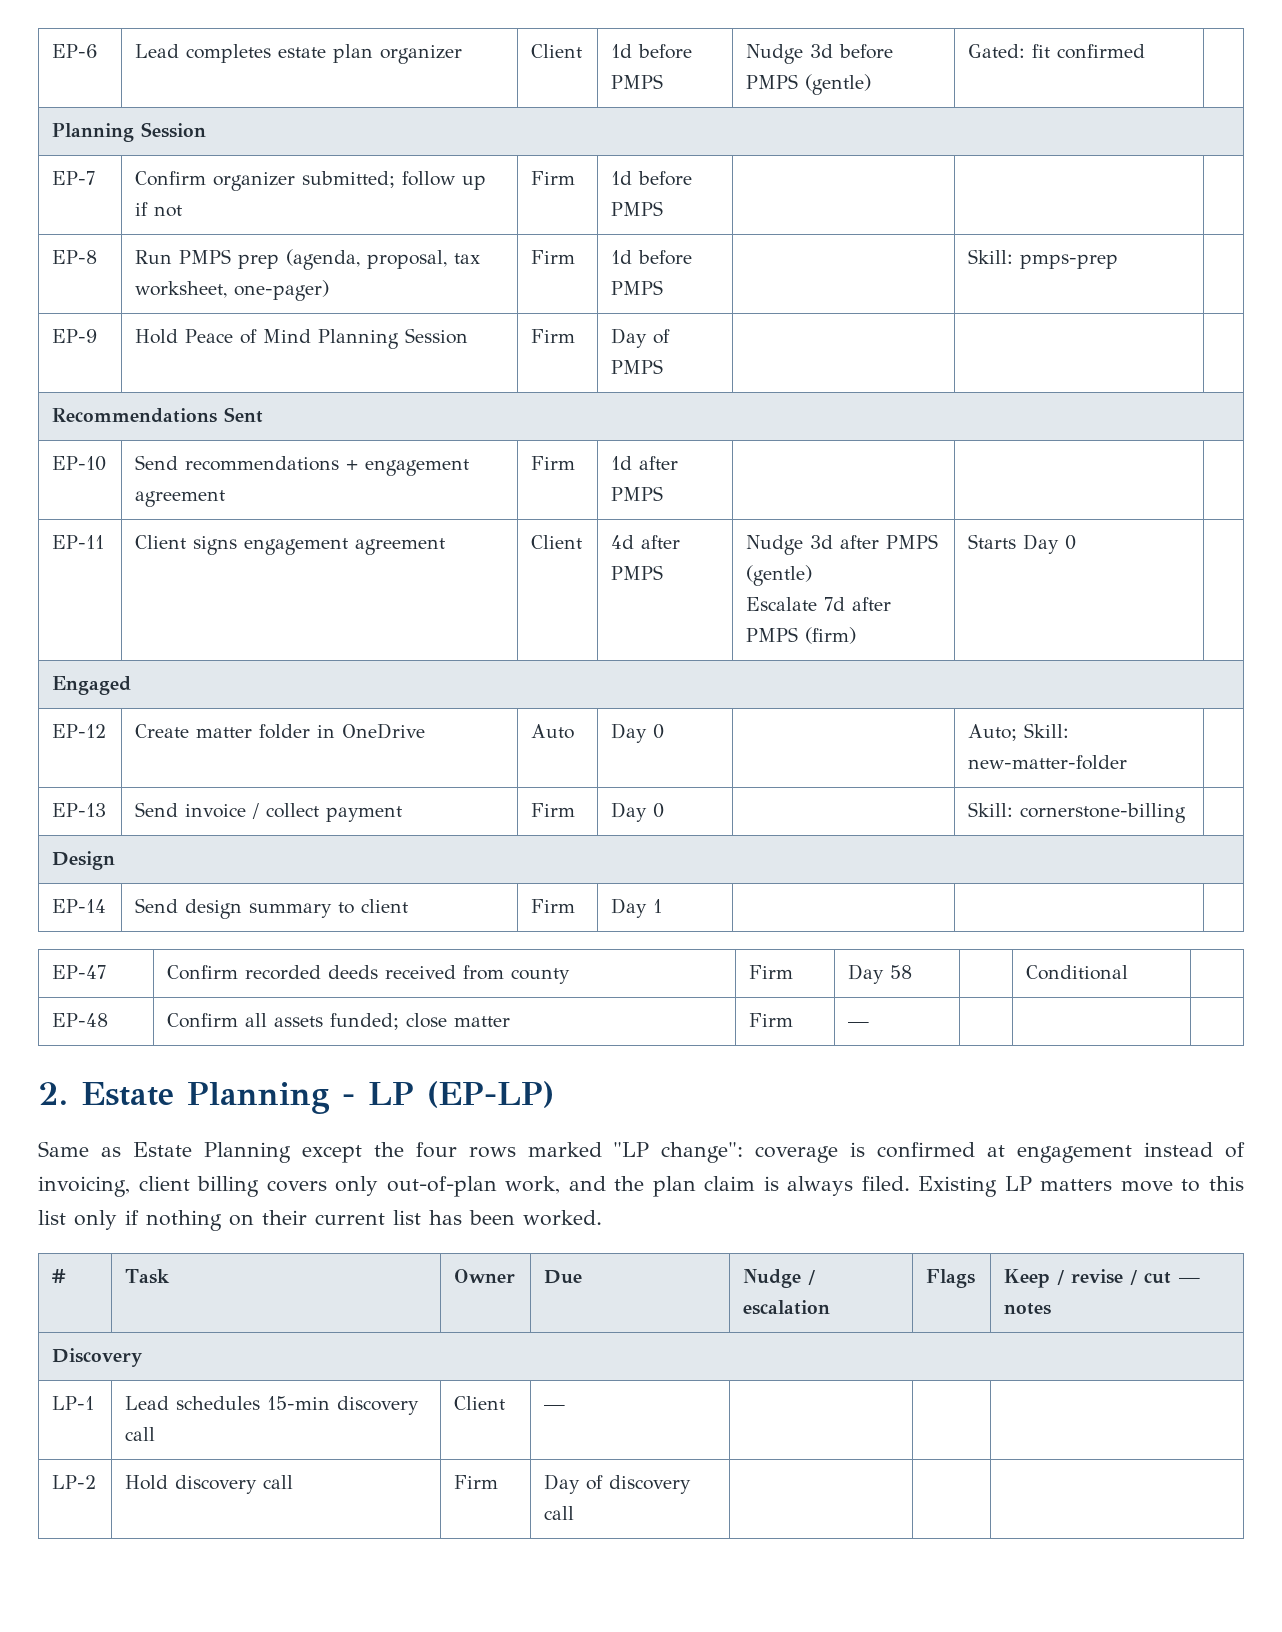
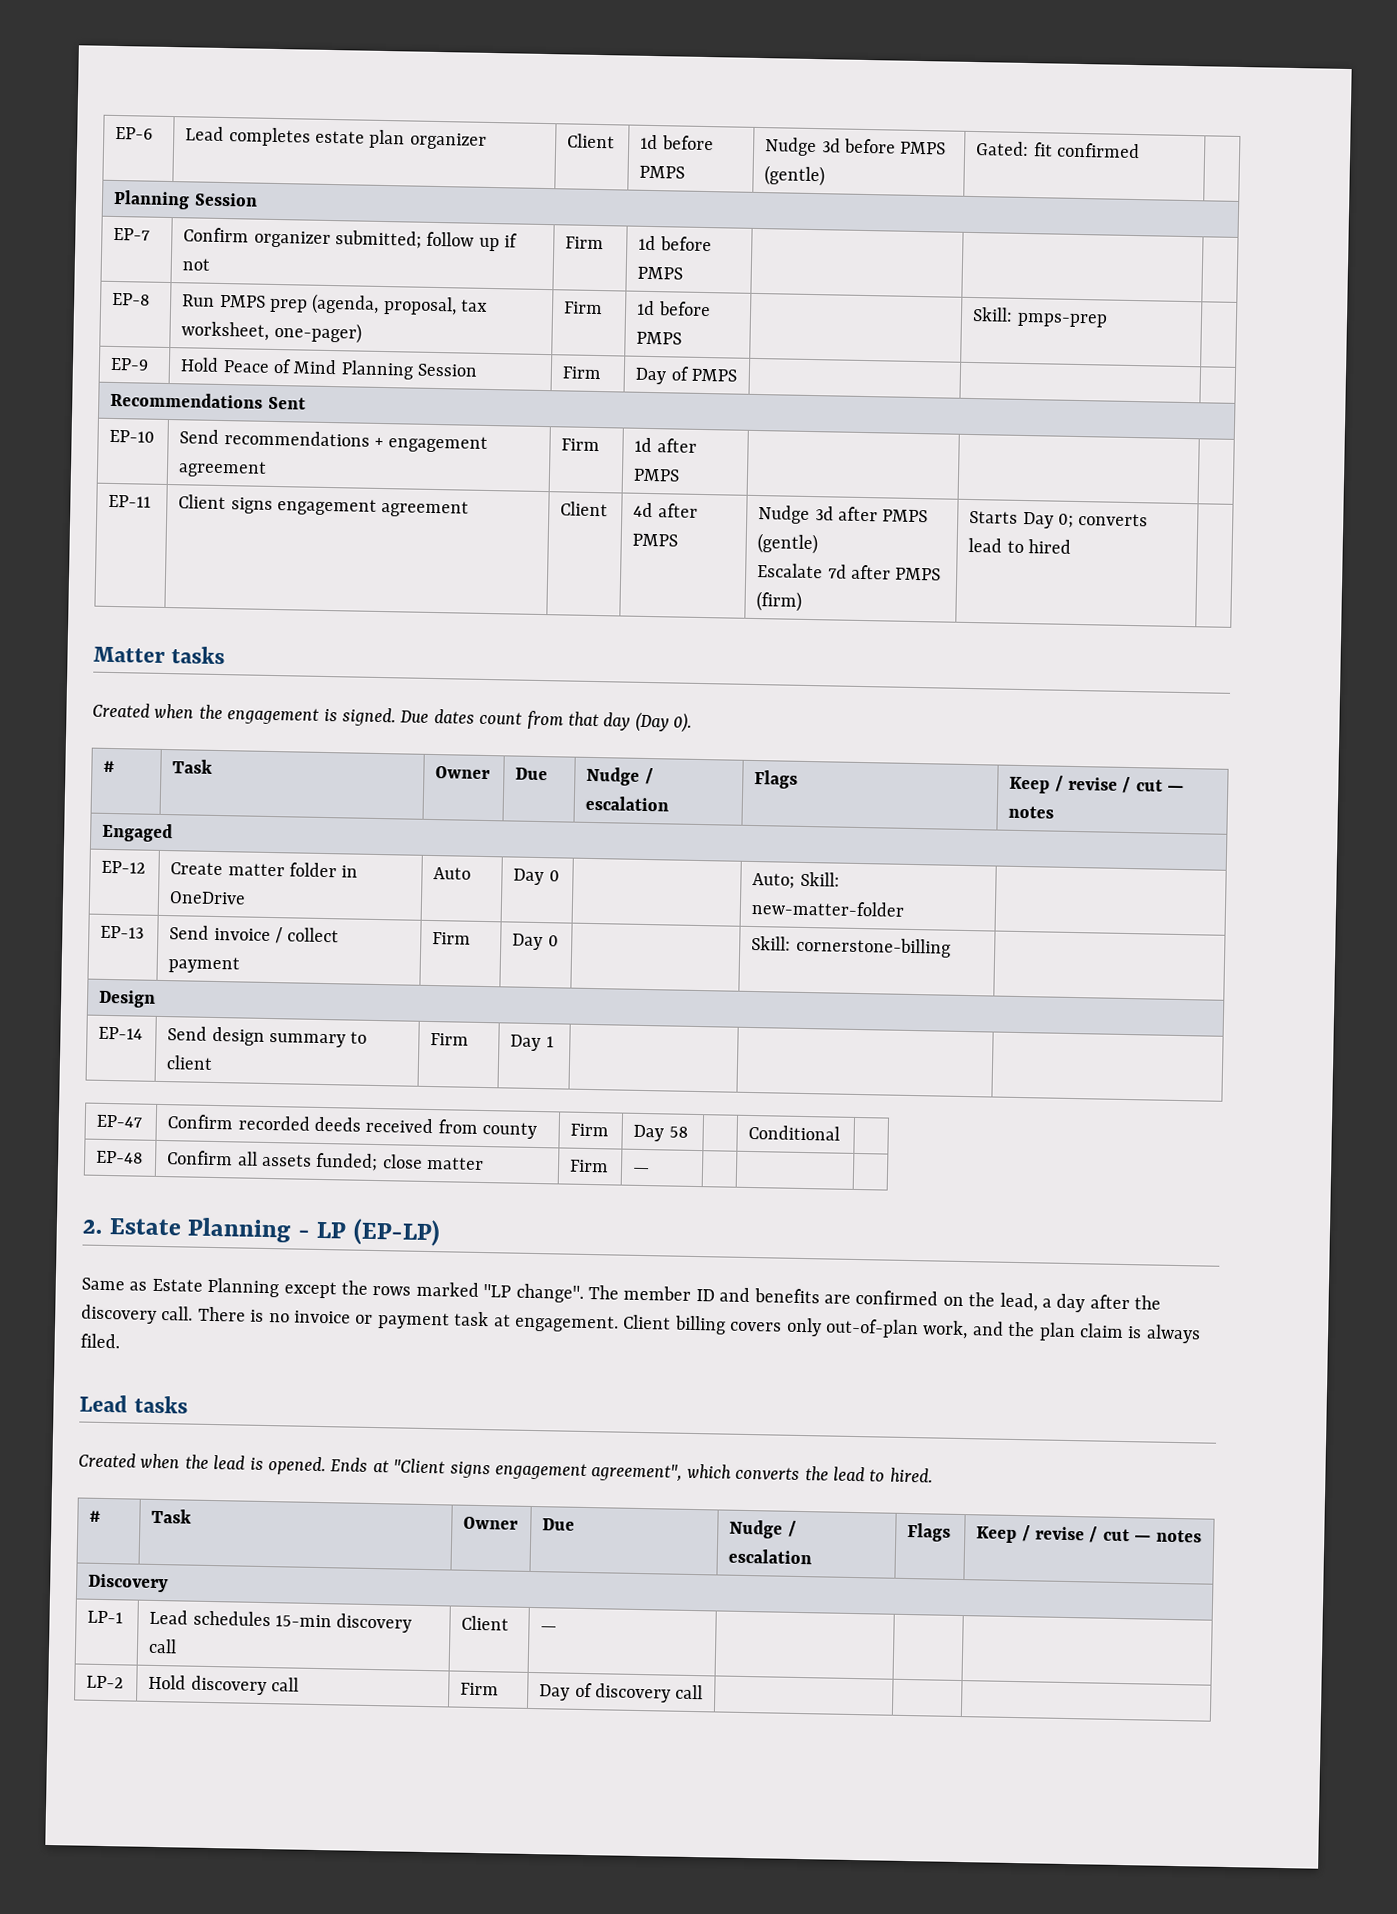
[1065,535,1077,550] 0 | -> [1058,513,1149,528] [968,537,1072,554] [93,646,225,665] [92,702,693,733] [103,760,116,773] [172,759,214,774] [435,766,491,780] [515,767,549,781] [586,766,654,786] [585,795,670,812] [754,770,799,789] [1009,775,1185,794] [1008,805,1055,819] 0; converts lead to hired | // Matter tasks // Created when the engagement is signed. Due dates count from that day (Day 0). // # | Task | Owner | Due | Nudge / escalation | Flags | Keep / revise / cut — notes
[415,1142,457,1158] four -> (368, 1287) none
[661,1142,1246,1163] [38,1176,190,1197] change": coverage is confirmed at engagement instead of invoicing, client -> [515,1283,1162,1313] [81,1304,672,1333] change". The member ID and benefits are confirmed on the lead, a day after the discovery call. There is no invoice or payment task at engagement. Client
[918,1176,1244,1197] [38,1210,602,1231] Existing LP matters move to this list only if nothing on their current list has been worked. -> [79,1394,188,1414] [78,1452,933,1483] // Lead tasks // Created when the lead is opened. Ends at "Client signs engagement agreement", which converts the lead to hired.

